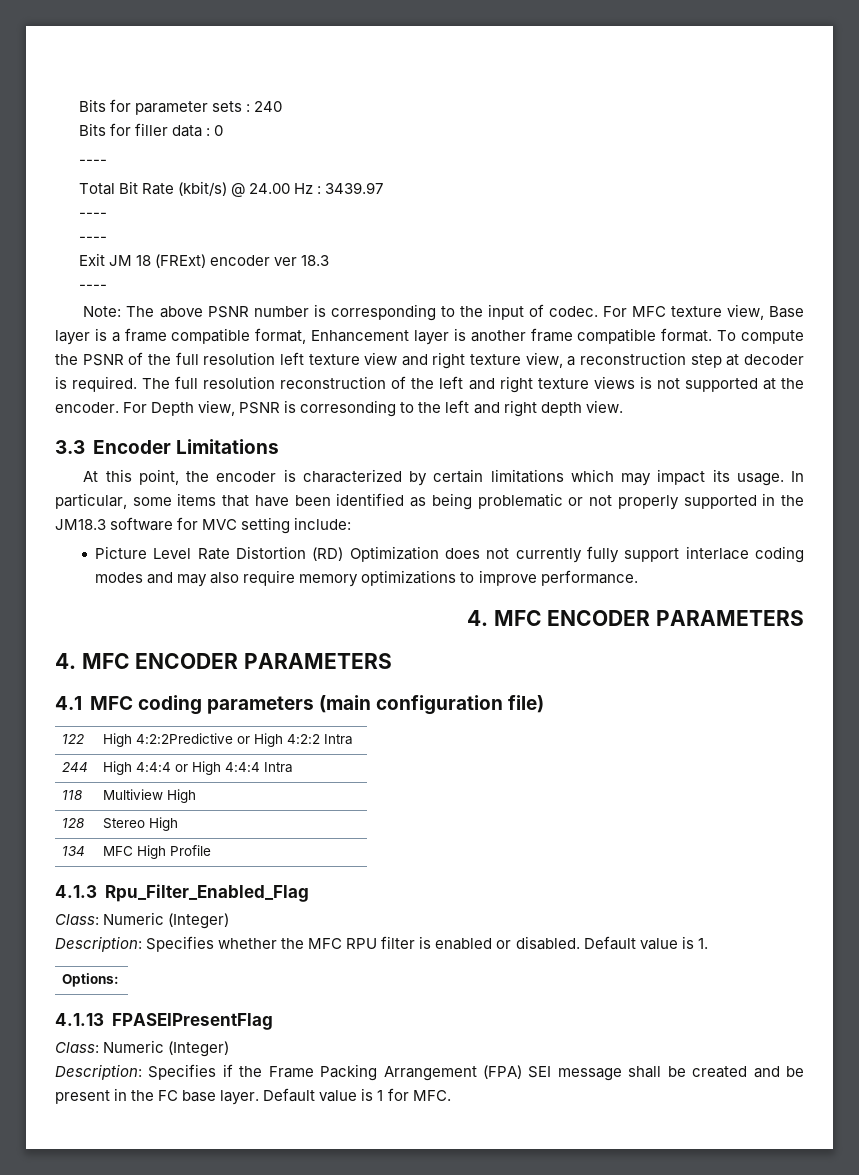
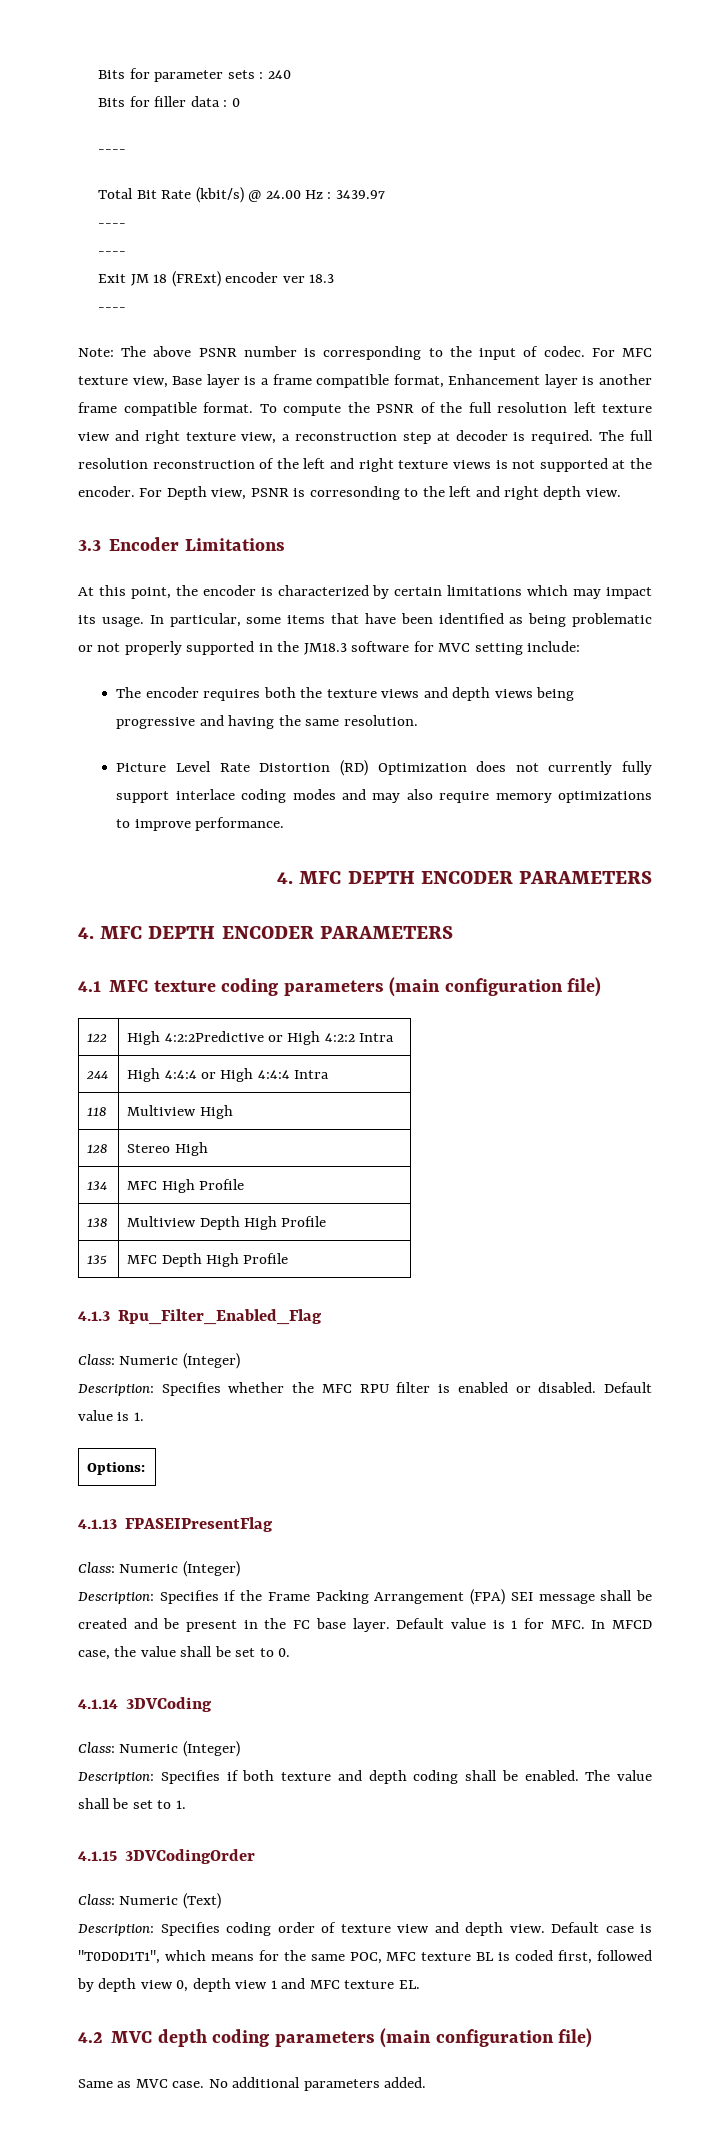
(352, 523) none -> [116,687,574,701] [116,715,418,729] // The encoder requires both the texture views and depth views being progressive and having the same resolution.
(542, 618) none -> [347,871,415,884] DEPTH
(130, 661) none -> [148,926,216,939] DEPTH
(133, 703) none -> [153,980,216,992] texture
(212, 850) none -> [87,1218,108,1227] [127,1216,327,1230] [87,1255,108,1264] [127,1253,289,1267] // 138 | Multiview Depth High Profile // 135 | MFC Depth High Profile
(451, 1095) none -> [591,1620,652,1629] [78,1646,291,1660] [78,1697,213,1712] [78,1741,240,1757] [78,1770,652,1784] [78,1798,186,1809] [78,1849,256,1864] [78,1893,221,1909] [78,1922,652,1936] [78,1950,652,1964] [77,1978,420,1992] [78,2028,593,2048] [78,2077,427,2091] In MFCD case, the value shall be set to 0. // 4.1.14 3DVCoding // Class: Numeric (Integer) // Description: Specifies if both texture and depth coding shall be enabled. The value shall be set to 1. // 4.1.15 3DVCodingOrder // Class: Numeric (Text) // Description: Specifies coding order of texture view and depth view. Default case is "T0D0D1T1", which means for the same POC, MFC texture BL is coded first, followed by depth view 0, depth view 1 and MFC texture EL. // 4.2 MVC depth coding parameters (main configuration file) // Same as MVC case. No additional parameters added.

